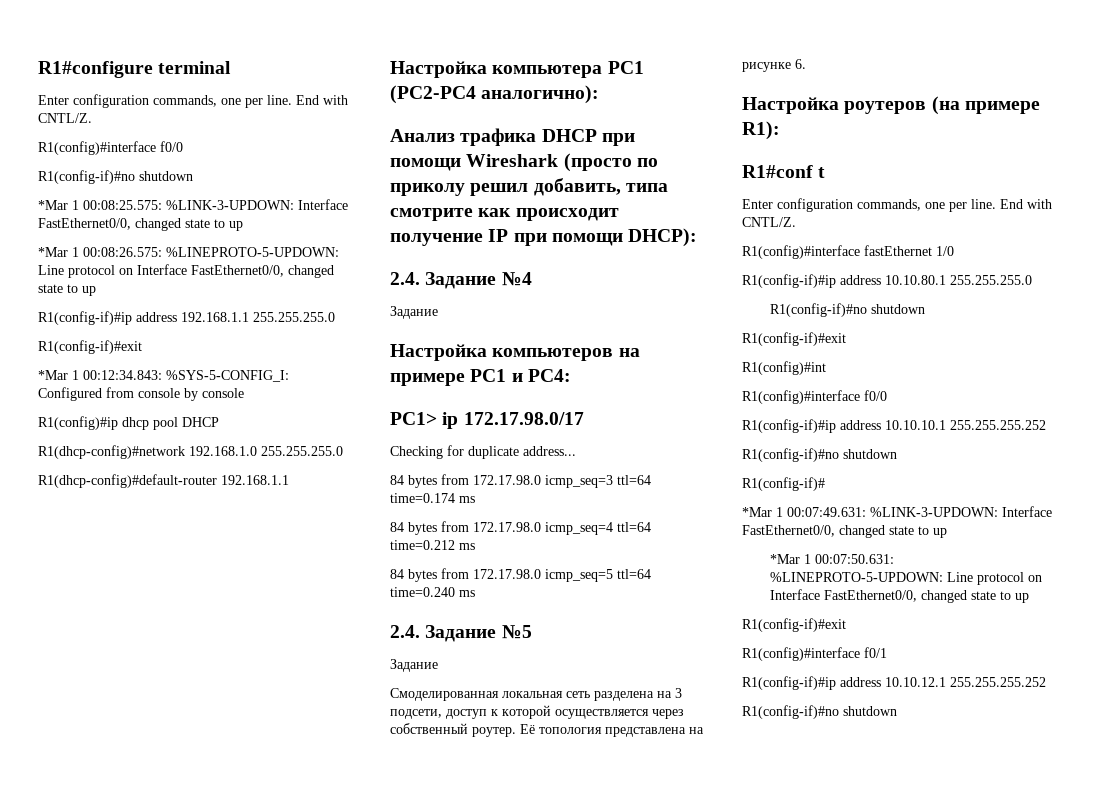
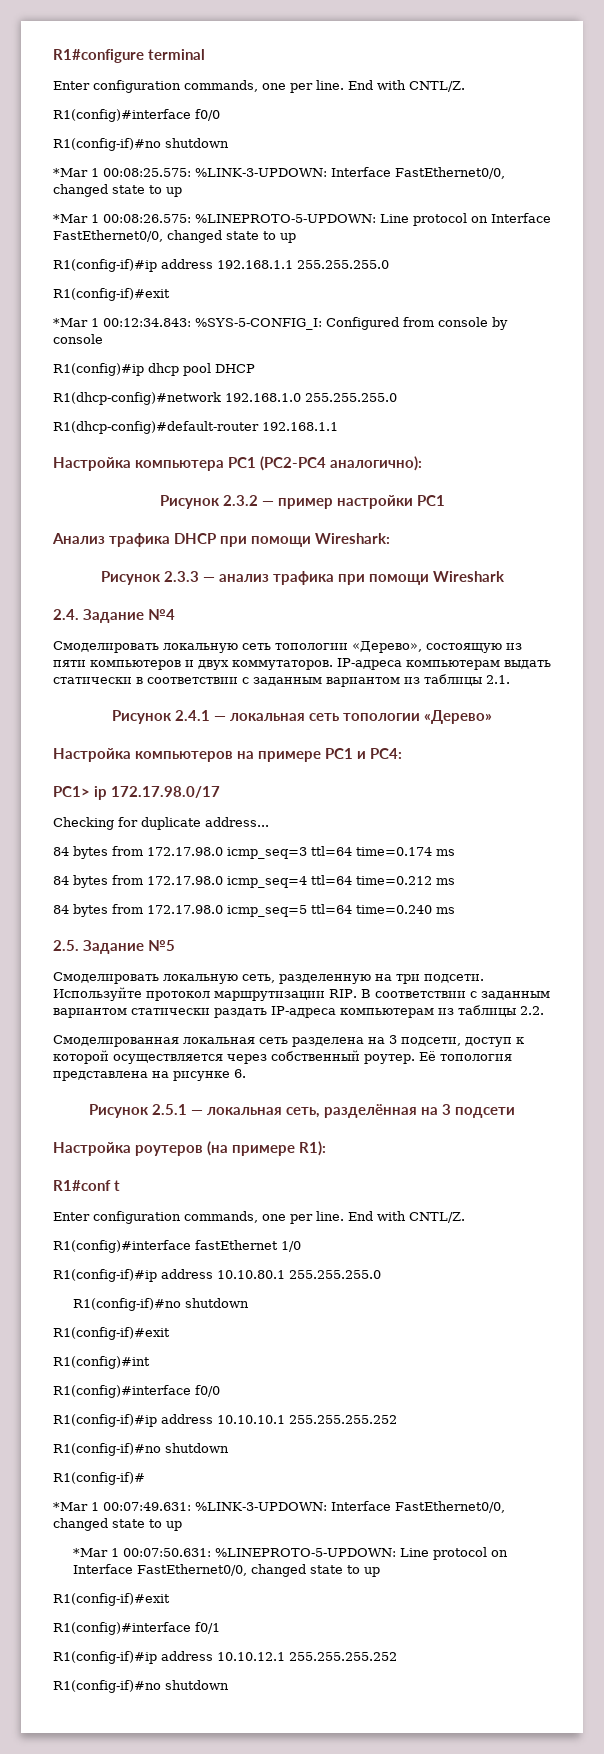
(600, 94) none -> [159,495,445,509] // Рисунок 2.3.2 — пример настройки PC1
[466,153,658,172] [390,178,668,196] [390,208,619,221] [390,228,698,247] Wireshark (просто по приколу решил добавить, типа смотрите как происходит получение IP при помощи DHCP): -> [315,533,390,544] [100,571,505,585] Wireshark: // Рисунок 2.3.3 — анализ трафика при помощи Wireshark
[390,306,438,319] Задание -> [53,641,522,653] [53,658,551,670] [53,674,510,687] [112,710,492,724] Смоделировать локальную сеть топологии «Дерево», состоящую из пяти компьютеров и двух коммутаторов. IP-адреса компьютерам выдать статически в соответствии с заданным вариантом из таблицы 2.1. // Рисунок 2.4.1 — локальная сеть топологии «Дерево»
[390,625,420,638] 2.4. -> [53,940,79,951] 2.5.
[390,659,438,672] Задание -> [53,972,484,984] [53,987,550,1001] [53,1005,544,1018] Смоделировать локальную сеть, разделенную на три подсети. Используйте протокол маршрутизации RIP. В соответствии с заданным вариантом статически раздать IP-адреса компьютерам из таблицы 2.2.
(806, 64) none -> [89,1104,515,1118] // Рисунок 2.5.1 — локальная сеть, разделённая на 3 подсети

